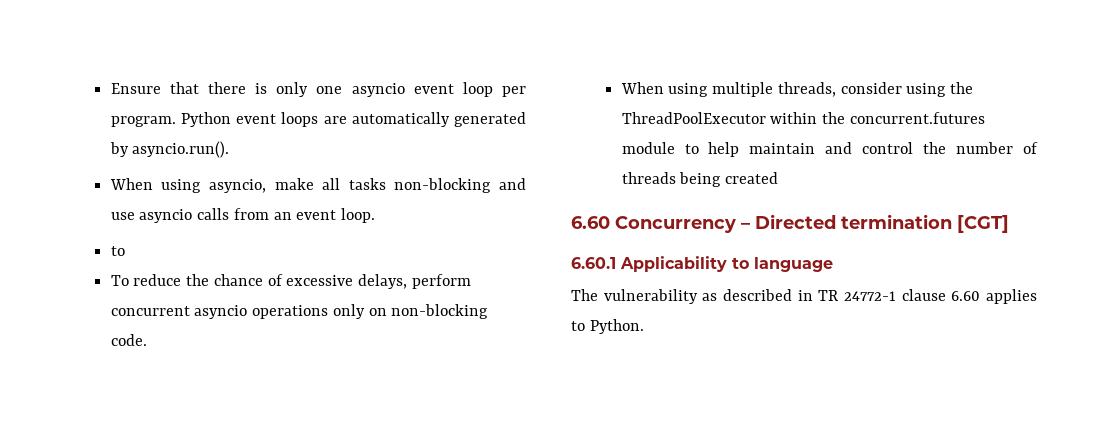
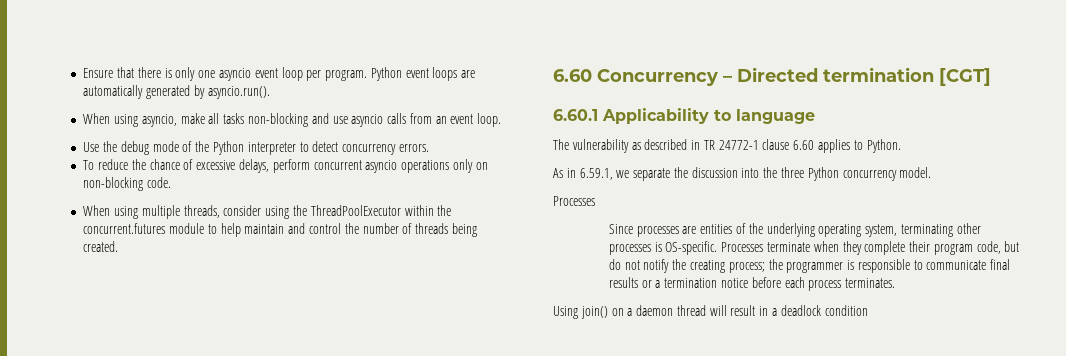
[110,246,125,256] to -> [83,141,429,155] Use the debug mode of the Python interpreter to detect concurrency errors.
[725,172,779,184] created -> [83,241,119,252] created.
(644, 326) none -> [553,167,932,181] [553,196,595,206] [608,223,981,237] [608,241,1020,255] [608,259,1011,273] [608,277,896,291] [553,305,868,319] // As in 6.59.1, we separate the discussion into the three Python concurrency model. // Processes // Since processes are entities of the underlying operating system, terminating other processes is OS-specific. Processes terminate when they complete their program code, but do not notify the creating process; the programmer is responsible to communicate final results or a termination notice before each process terminates. // Using join() on a daemon thread will result in a deadlock condition

